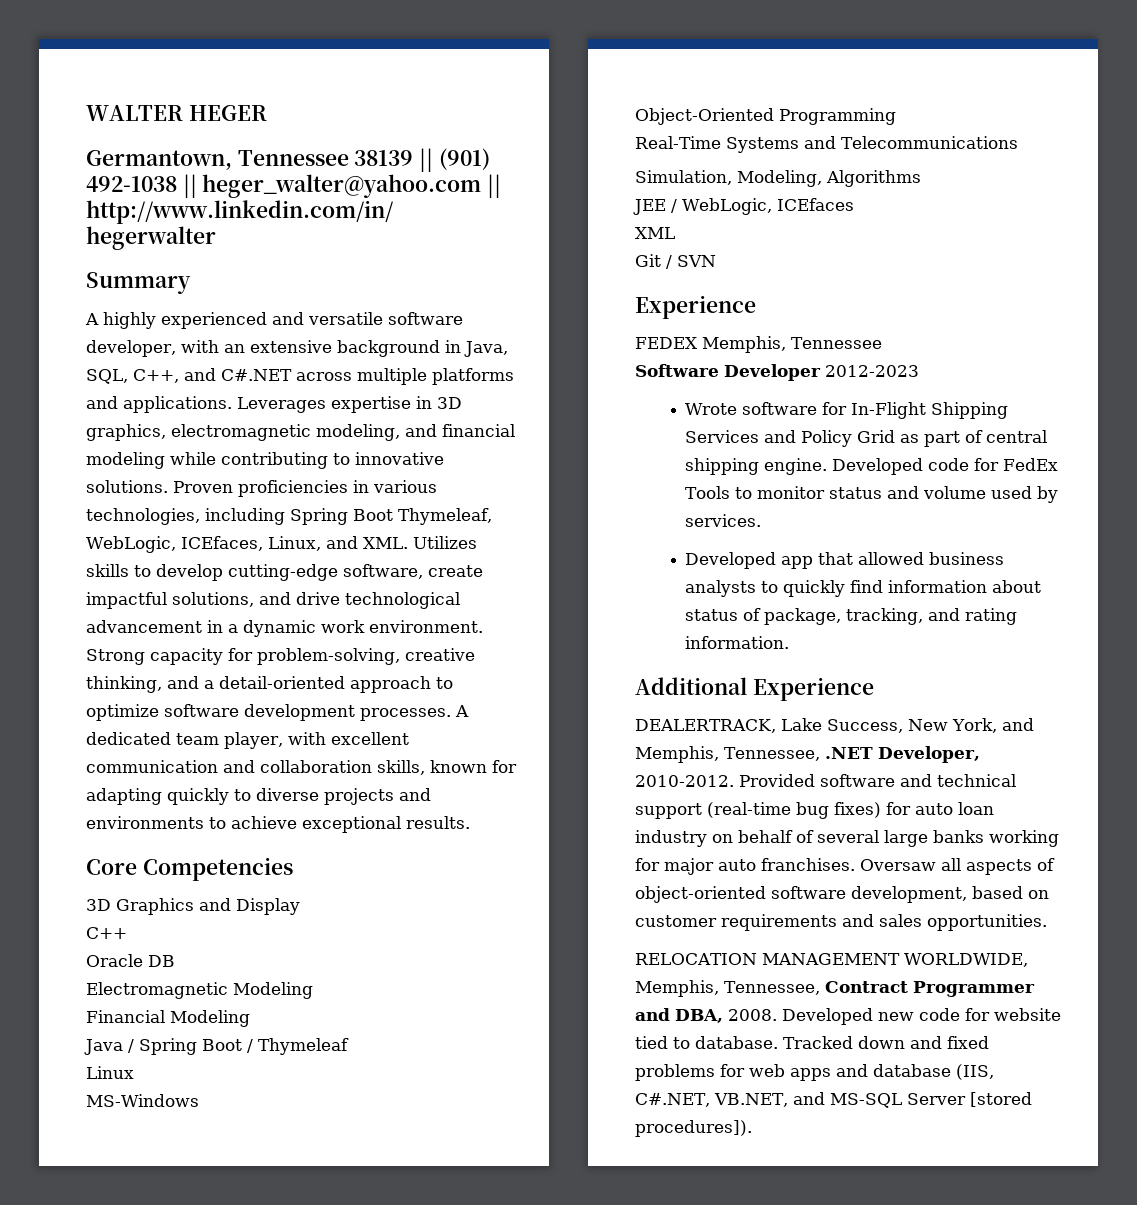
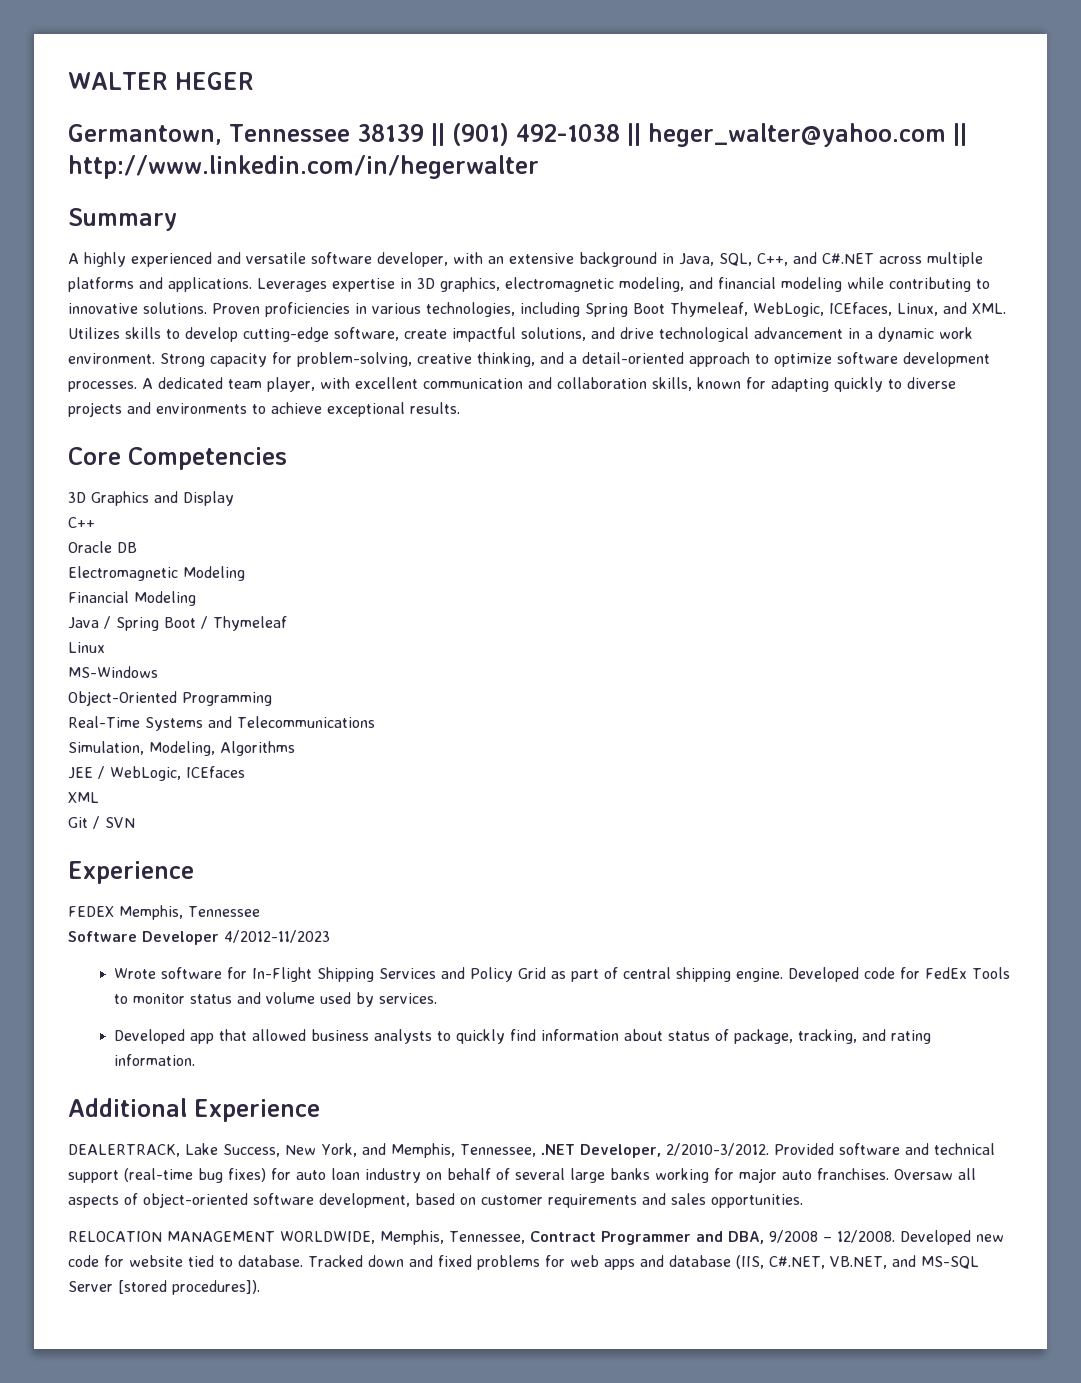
[825,365,919,377] 2012-2023 -> [224,930,330,943] 4/2012-11/2023
[635,775,734,787] 2010-2012. -> [665,1143,769,1156] 2/2010-3/2012.
[728,1009,777,1021] 2008. -> [768,1230,895,1243] 9/2008 – 12/2008.

